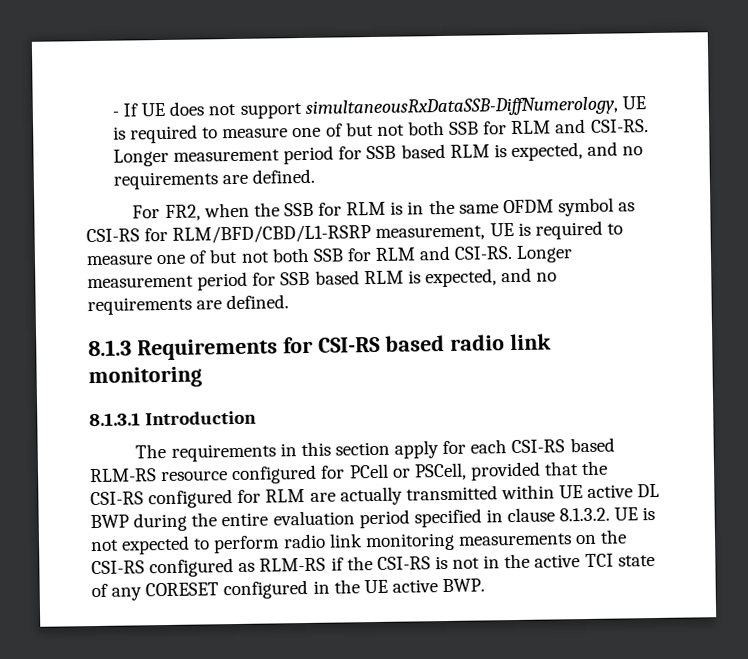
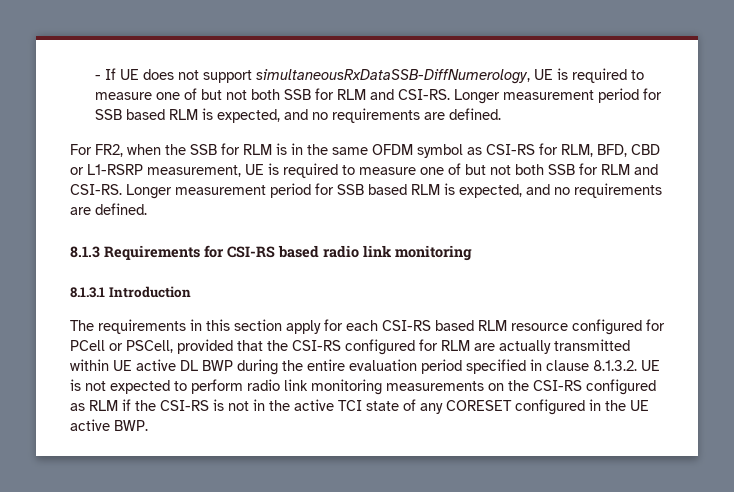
[172,224,372,244] RLM/BFD/CBD/L1-RSRP -> [561,144,660,157] [70,164,143,175] RLM, BFD, CBD or L1-RSRP
[89,468,157,483] RLM-RS -> [478,320,507,331] RLM
[259,557,327,572] RLM-RS -> [89,400,118,411] RLM

